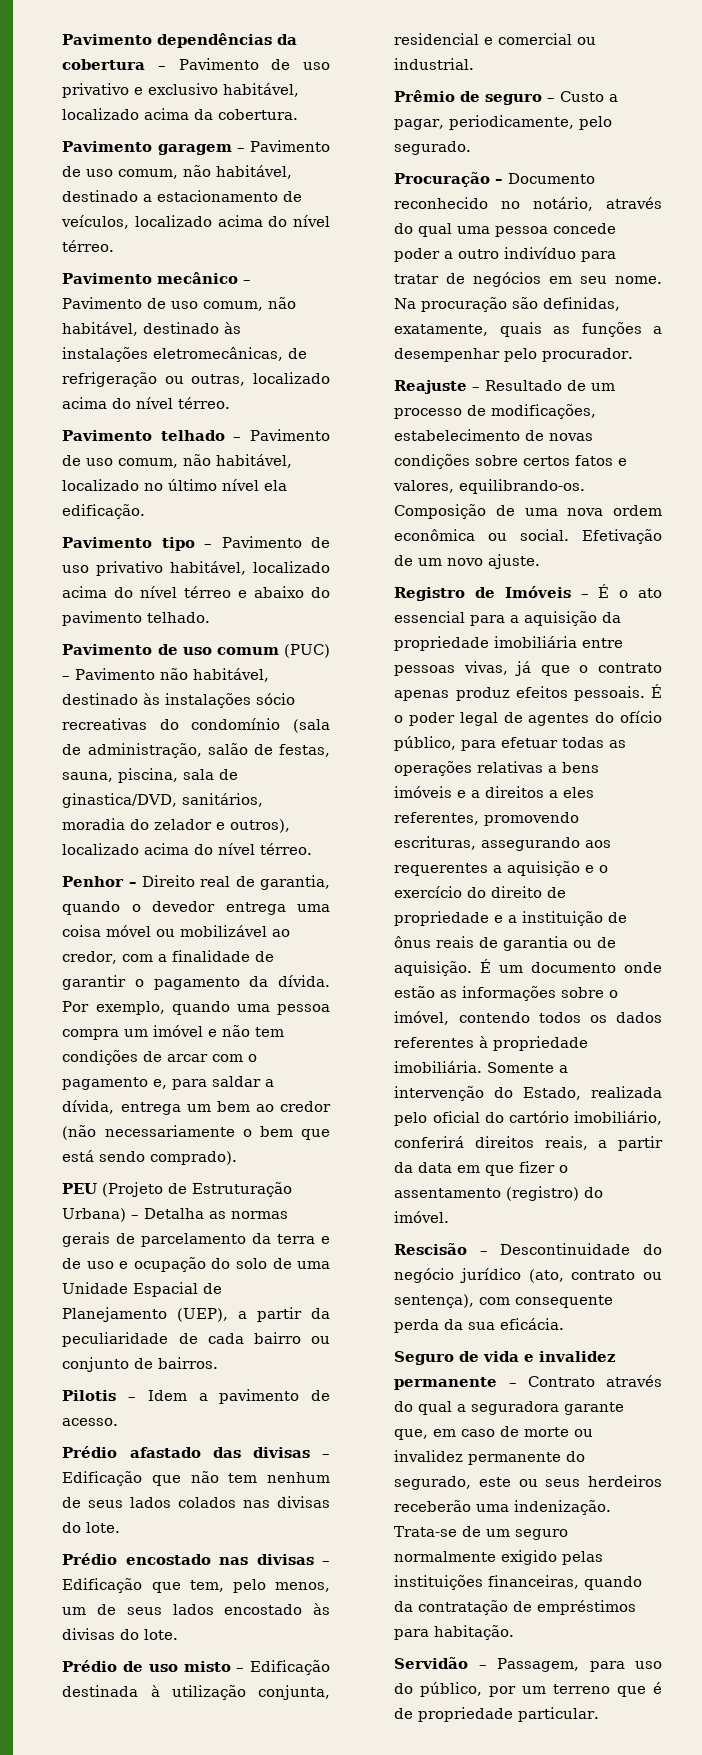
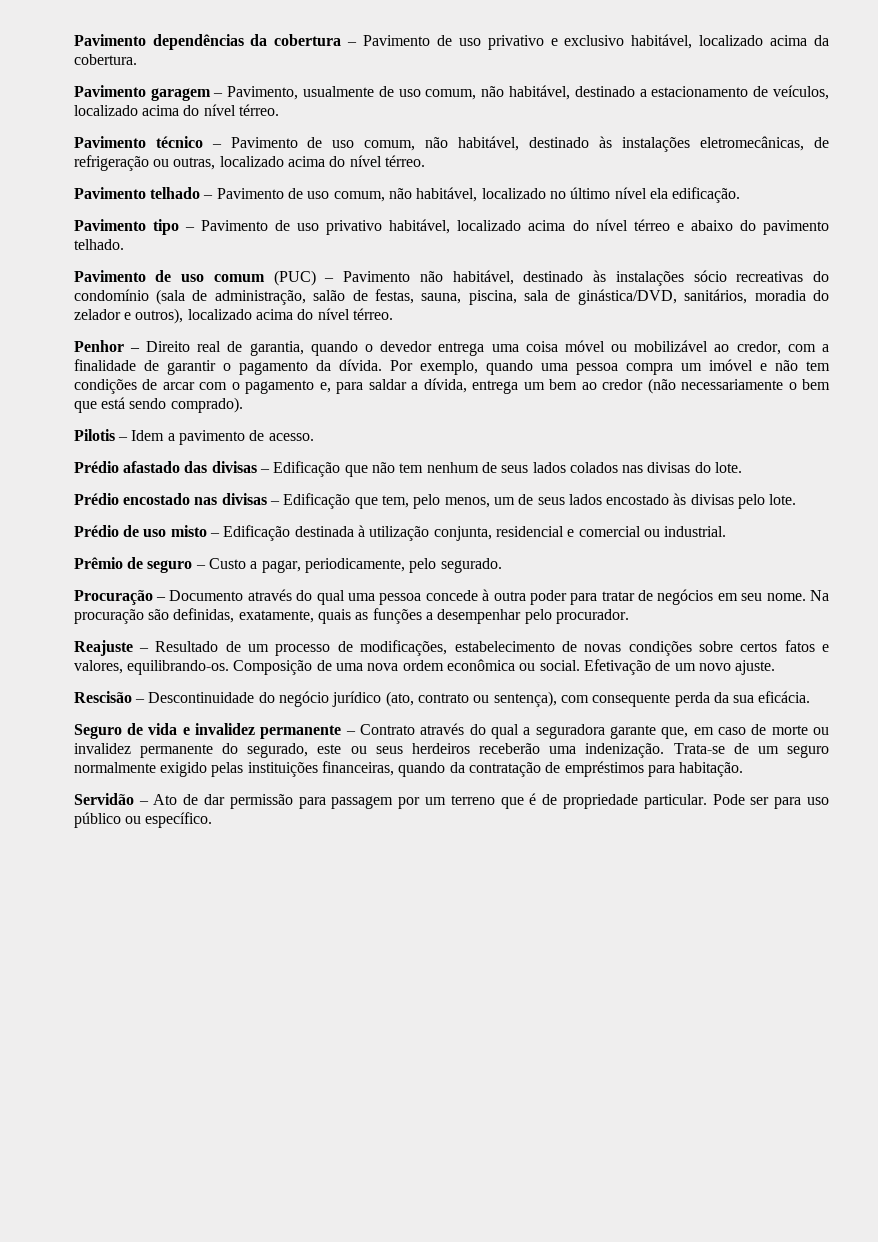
[250,140,330,152] Pavimento -> [227,86,374,100] Pavimento, usualmente
[157,272,239,284] mecânico -> [155,136,203,148] técnico
[62,793,178,808] ginastica/DVD, -> [577,289,677,305] ginástica/DVD,
[62,1182,293,1197] [62,1208,289,1222] [62,1232,330,1247] [62,1257,330,1272] [62,1282,223,1297] [62,1307,330,1322] [62,1332,330,1347] [62,1357,219,1372] // PEU (Projeto de Estruturação Urbana) – Detalha as normas gerais de parcelamento da terra e de uso e ocupação do solo de uma Unidade Espacial de Planejamento (UEP), a partir da peculiaridade de cada bairro ou conjunto de bairros. -> (243, 405) none
[120,1629,140,1640] do -> [738,494,766,509] pelo
[394,197,594,211] reconhecido no notário, -> (244, 595) none
[394,247,577,262] poder a outro indivíduo -> [482,589,567,605] à outra poder
[394,584,662,601] [394,611,622,626] [394,636,624,651] [394,661,662,676] [394,684,662,701] [394,711,662,726] [394,736,627,751] [394,761,600,776] [394,786,595,798] [394,812,580,826] [394,836,612,851] [394,861,609,876] [394,886,567,898] [394,911,628,926] [394,936,617,951] [394,959,662,976] [394,986,619,1001] [394,1011,662,1025] [394,1036,589,1051] [394,1061,569,1073] [394,1086,662,1101] [394,1111,662,1126] [394,1136,663,1151] [394,1161,569,1176] [394,1186,604,1201] [394,1211,450,1223] // Registro de Imóveis – É o ato essencial para a aquisição da propriedade imobiliária entre pessoas vivas, já que o contrato apenas produz efeitos pessoais. É o poder legal de agentes do ofício público, para efetuar todas as operações relativas a bens imóveis e a direitos a eles referentes, promovendo escrituras, assegurando aos requerentes a aquisição e o exercício do direito de propriedade e a instituição de ônus reais de garantia ou de aquisição. É um documento onde estão as informações sobre o imóvel, contendo todos os dados referentes à propriedade imobiliária. Somente a intervenção do Estado, realizada pelo oficial do cartório imobiliário, conferirá direitos reais, a partir da data em que fizer o assentamento (registro) do imóvel. -> (776, 667) none
[497,1658,662,1672] [394,1682,483,1697] Passagem, para uso do público, -> [153,794,394,809] Ato de dar permissão para passagem
(600, 1714) none -> [712,794,830,809] [73,812,213,828] Pode ser para uso público ou específico.

